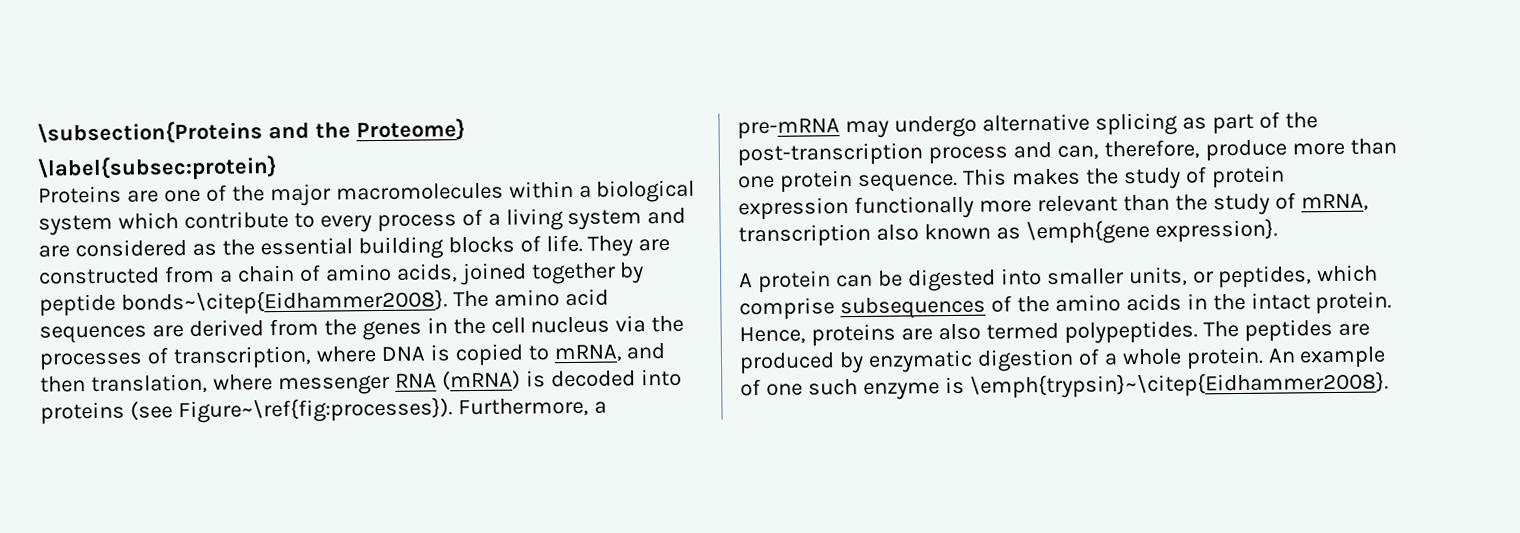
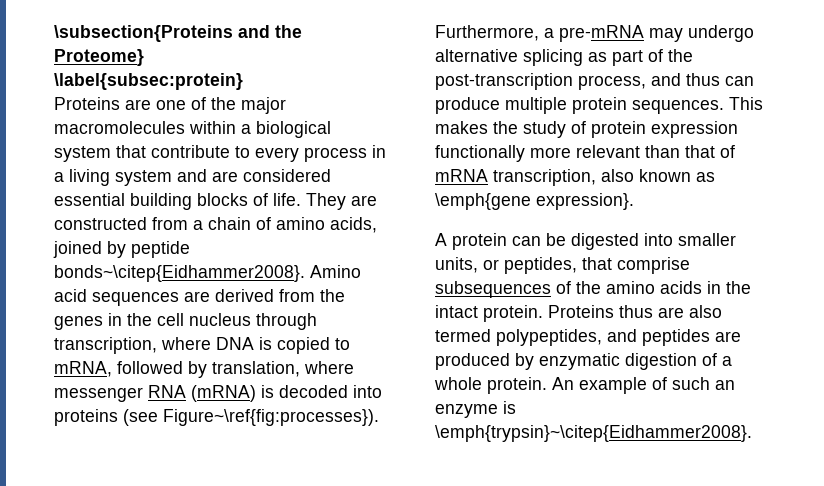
[117,212,179,230] which -> [116,145,146,158] that
[461,208,483,227] of -> [372,145,386,158] in
[191,239,255,256] as the -> (331, 175) none
[530,262,616,285] together -> (102, 249) none
[452,289,560,308] The amino -> [310,265,361,278] Amino
[615,315,685,333] [39,347,168,371] via the processes of -> [256,313,317,330] through
[626,342,666,360] [40,376,86,393] and then -> [117,361,207,378] followed by
[927,138,1397,165] [738,170,958,193] process and can, therefore, produce more than one protein sequence. -> [578,73,754,90] [435,97,724,114] process, and thus can produce multiple protein sequences.
[1174,192,1369,216] [738,223,871,248] the study of mRNA, transcription -> [685,145,735,158] [435,169,596,186] that of mRNA transcription,
[1317,264,1379,283] which -> [582,257,612,270] that
[739,323,896,347] Hence, proteins -> [548,305,653,318] Proteins thus
[1063,320,1239,344] polypeptides. The -> [496,329,637,346] polypeptides, and
[765,378,858,396] one such -> [672,377,735,390] such an

